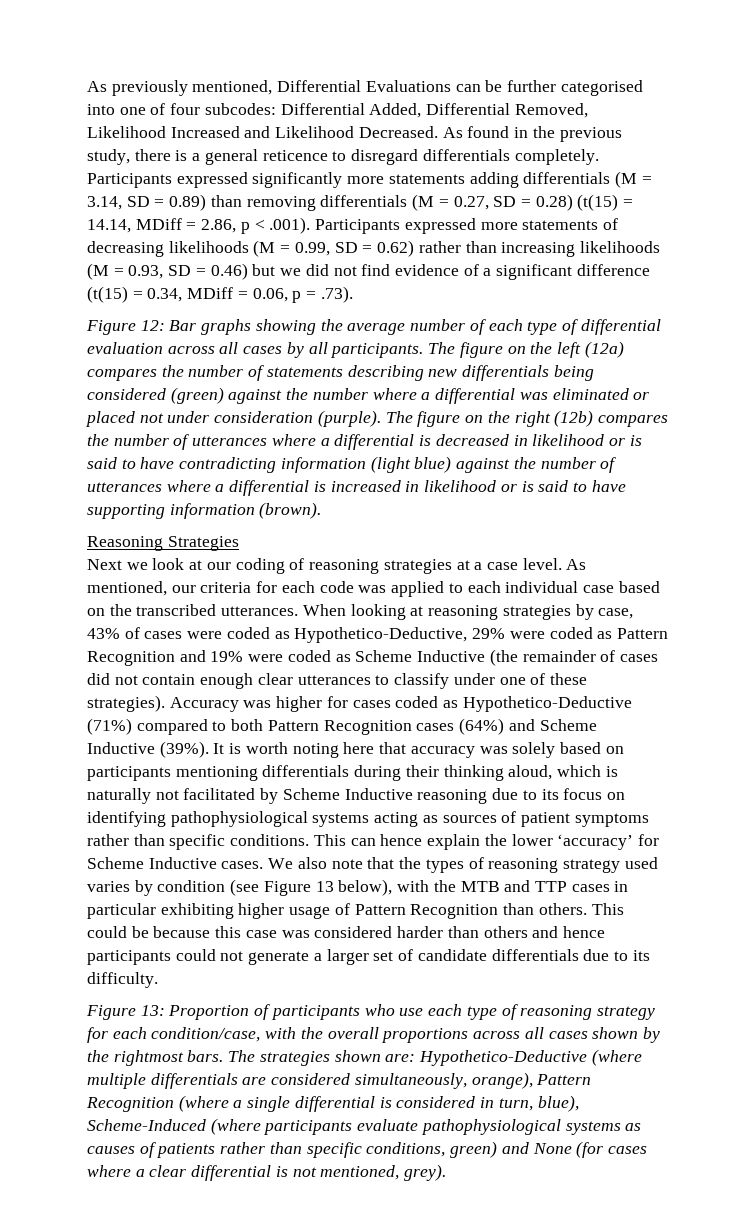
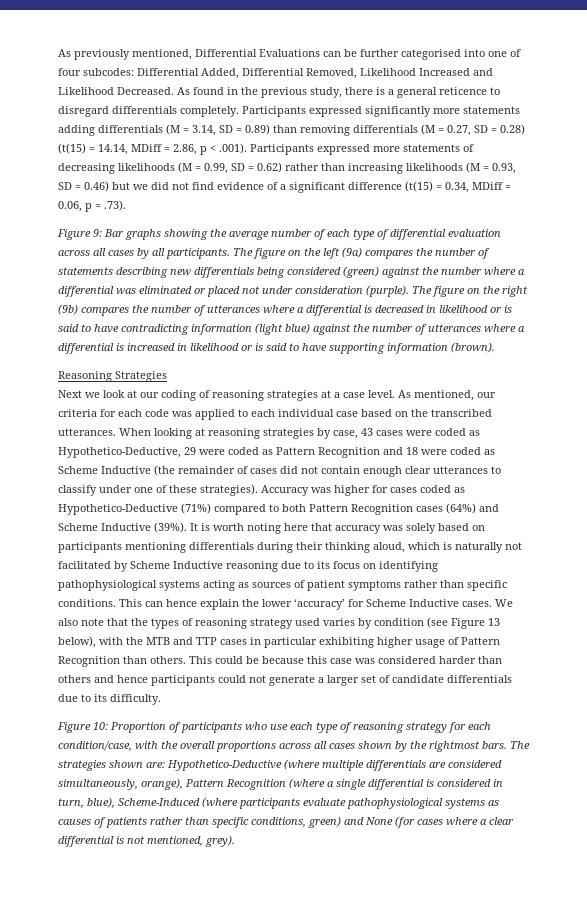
[140,320,165,331] 12: -> [93,229,102,237] 9:
[584,341,624,358] (12a) -> [342,247,362,258] (9a)
[554,410,594,427] (12b) -> [58,304,78,315] (9b)
[87,627,140,639] 43% of -> [361,428,373,436] 43
[472,628,506,639] 29% -> [184,447,196,455] 29
[210,651,244,662] 19% -> [406,447,418,455] 18
[140,1005,165,1016] 13: -> [93,722,108,730] 10:

